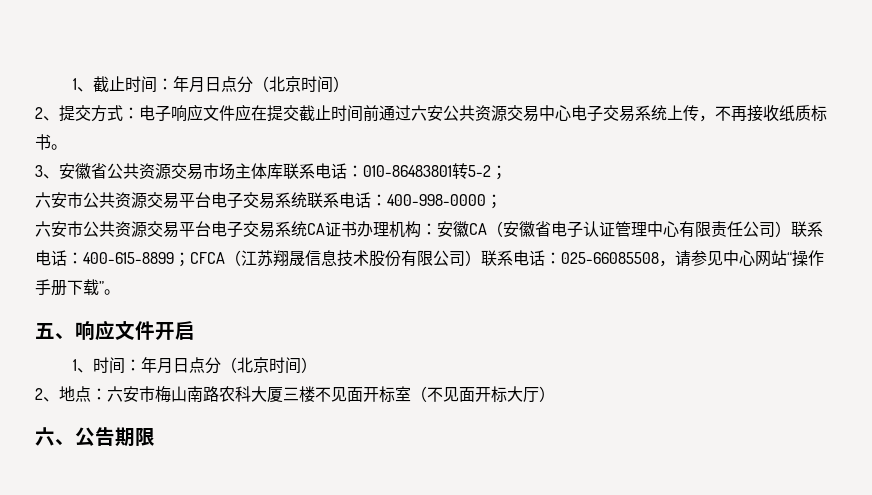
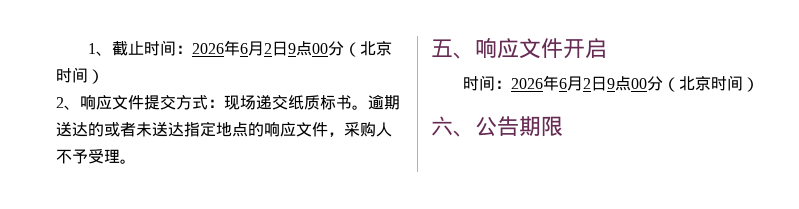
[172,76,349,93] [35,107,59,121] 年月日点分（北京时间） // 2、 -> [191,40,392,57] [56,67,104,84] [56,94,144,110] 2026年6月2日9点00分（北京时间） // 2、响应文件
[139,104,827,122] [35,134,67,150] [35,163,507,180] [35,192,502,209] [35,221,823,238] [35,250,824,267] [35,279,104,296] 电子响应文件应在提交截止时间前通过六安公共资源交易中心电子交易系统上传，不再接收纸质标书。 // 3、安徽省公共资源交易市场主体库联系电话：010-86483801转5-2； // 六安市公共资源交易平台电子交易系统联系电话：400-998-0000； // 六安市公共资源交易平台电子交易系统CA证书办理机构：安徽CA（安徽省电子认证管理中心有限责任公司）联系电话：400-615-8899；CFCA（江苏翔晟信息技术股份有限公司）联系电话：025-66085508，请参见中心网站“操作手册下载” -> [224,95,400,110] [56,121,392,137] [56,149,120,164] 现场递交纸质标书。逾期送达的或者未送达指定地点的响应文件，采购人不予受理
[72,357,317,374] [35,386,539,403] 1、时间：年月日点分（北京时间） // 2、地点：六安市梅山南路农科大厦三楼不见面开标室（不见面开标大厅 -> [462,75,743,92] 时间：2026年6月2日9点00分（北京时间

